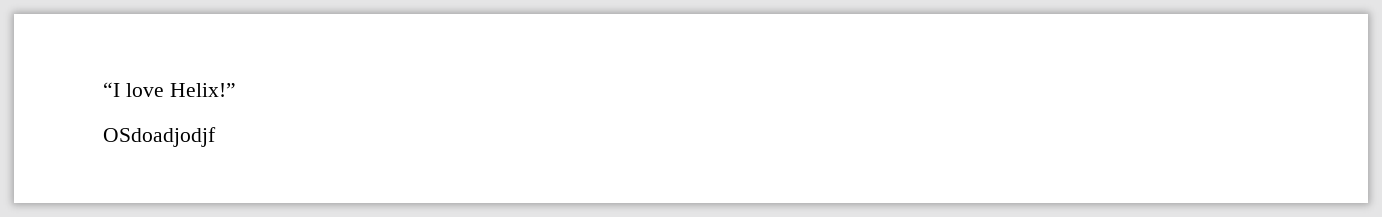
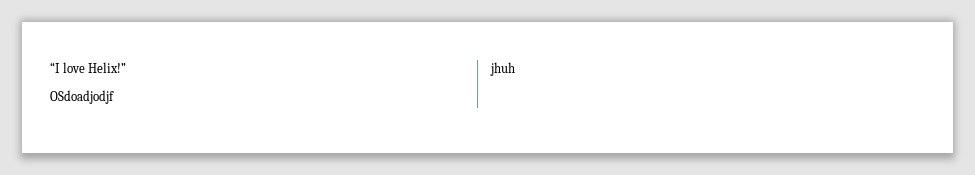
(216, 137) none -> [490,62,515,76] // jhuh

